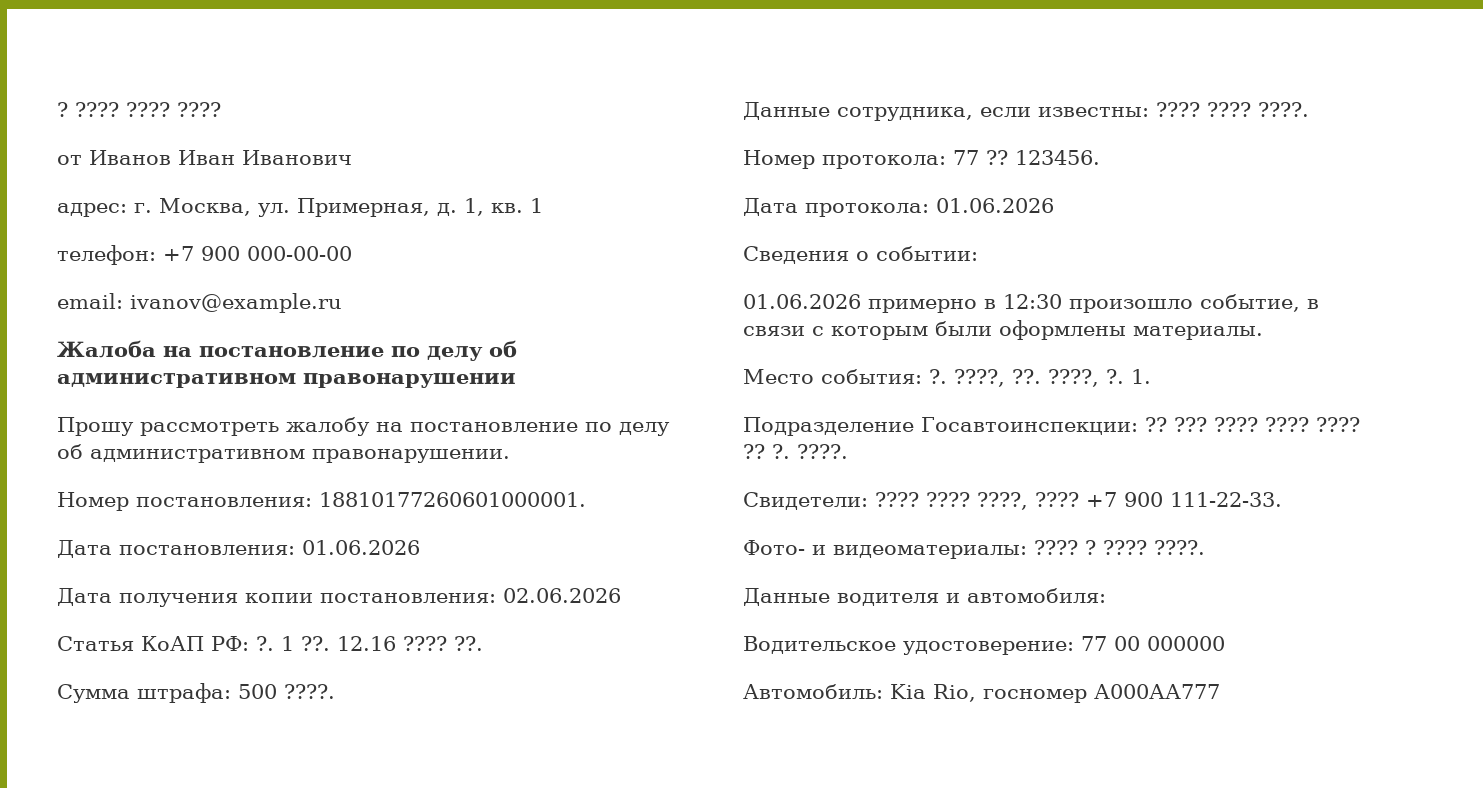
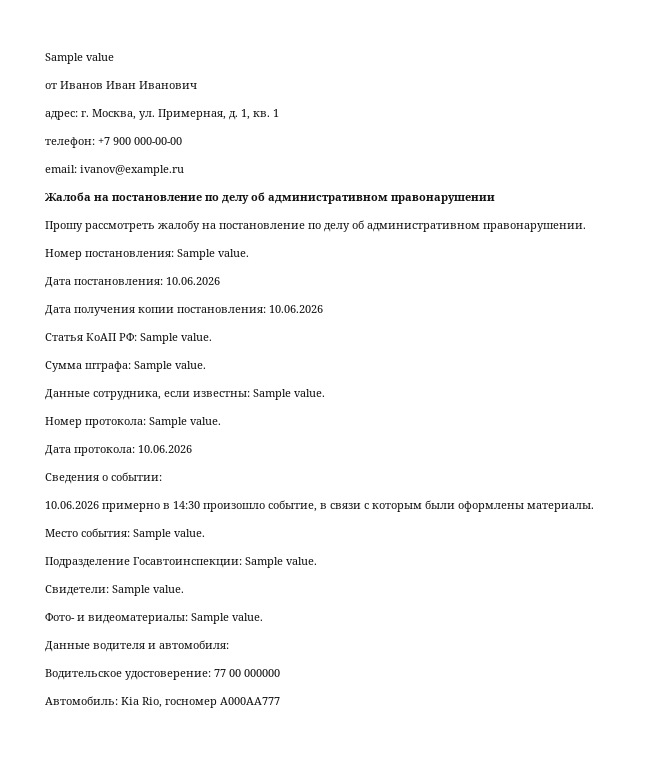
[57,102,221,117] ? ???? ???? ???? -> [45,53,114,64] Sample value
[319,492,586,507] 18810177260601000001. -> [177,249,249,260] Sample value.
[302,540,420,555] 01.06.2026 -> [166,277,220,285] 10.06.2026
[503,588,621,603] 02.06.2026 -> [269,305,323,313] 10.06.2026
[256,636,483,651] ?. 1 ??. 12.16 ???? ??. -> [140,333,212,344] Sample value.
[238,684,335,699] 500 ????. -> [134,361,206,372] Sample value.
[1156,102,1309,117] ???? ???? ????. -> [253,389,325,400] Sample value.
[953,150,1100,165] 77 ?? 123456. -> [149,417,221,428] Sample value.
[936,198,1054,213] 01.06.2026 -> [138,445,192,453] 10.06.2026
[743,294,861,309] 01.06.2026 -> [45,501,99,509] 10.06.2026
[1003,294,1062,309] 12:30 -> [173,501,200,509] 14:30
[929,369,1151,387] [743,417,1360,436] [743,444,848,459] [743,492,1282,510] ?. ????, ??. ????, ?. 1. // Подразделение Госавтоинспекции: ?? ??? ???? ???? ???? ?? ?. ????. // Свидетели: ???? ???? ????, ???? +7 900 111-22-33. -> [133,529,205,540] [45,557,317,568] [45,585,184,596] Sample value. // Подразделение Госавтоинспекции: Sample value. // Свидетели: Sample value.
[1034,540,1205,555] ???? ? ???? ????. -> [191,613,263,624] Sample value.

